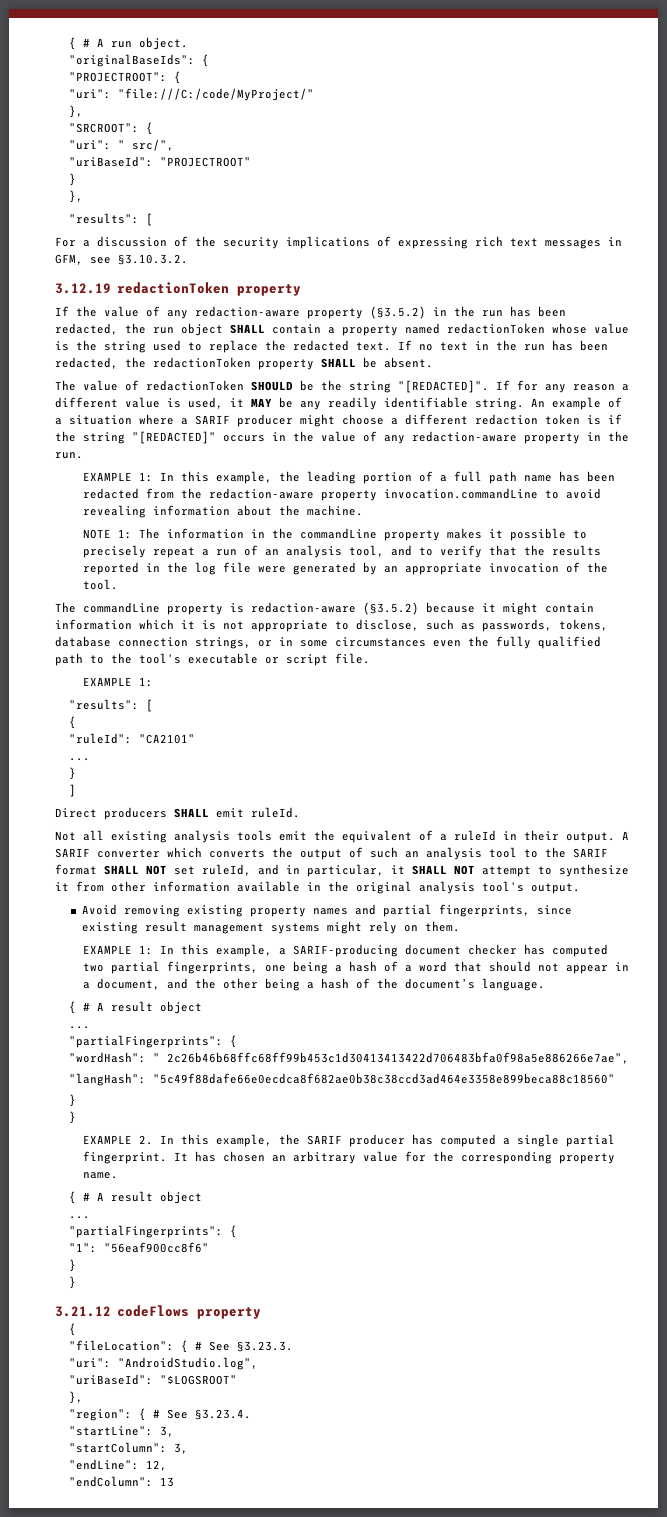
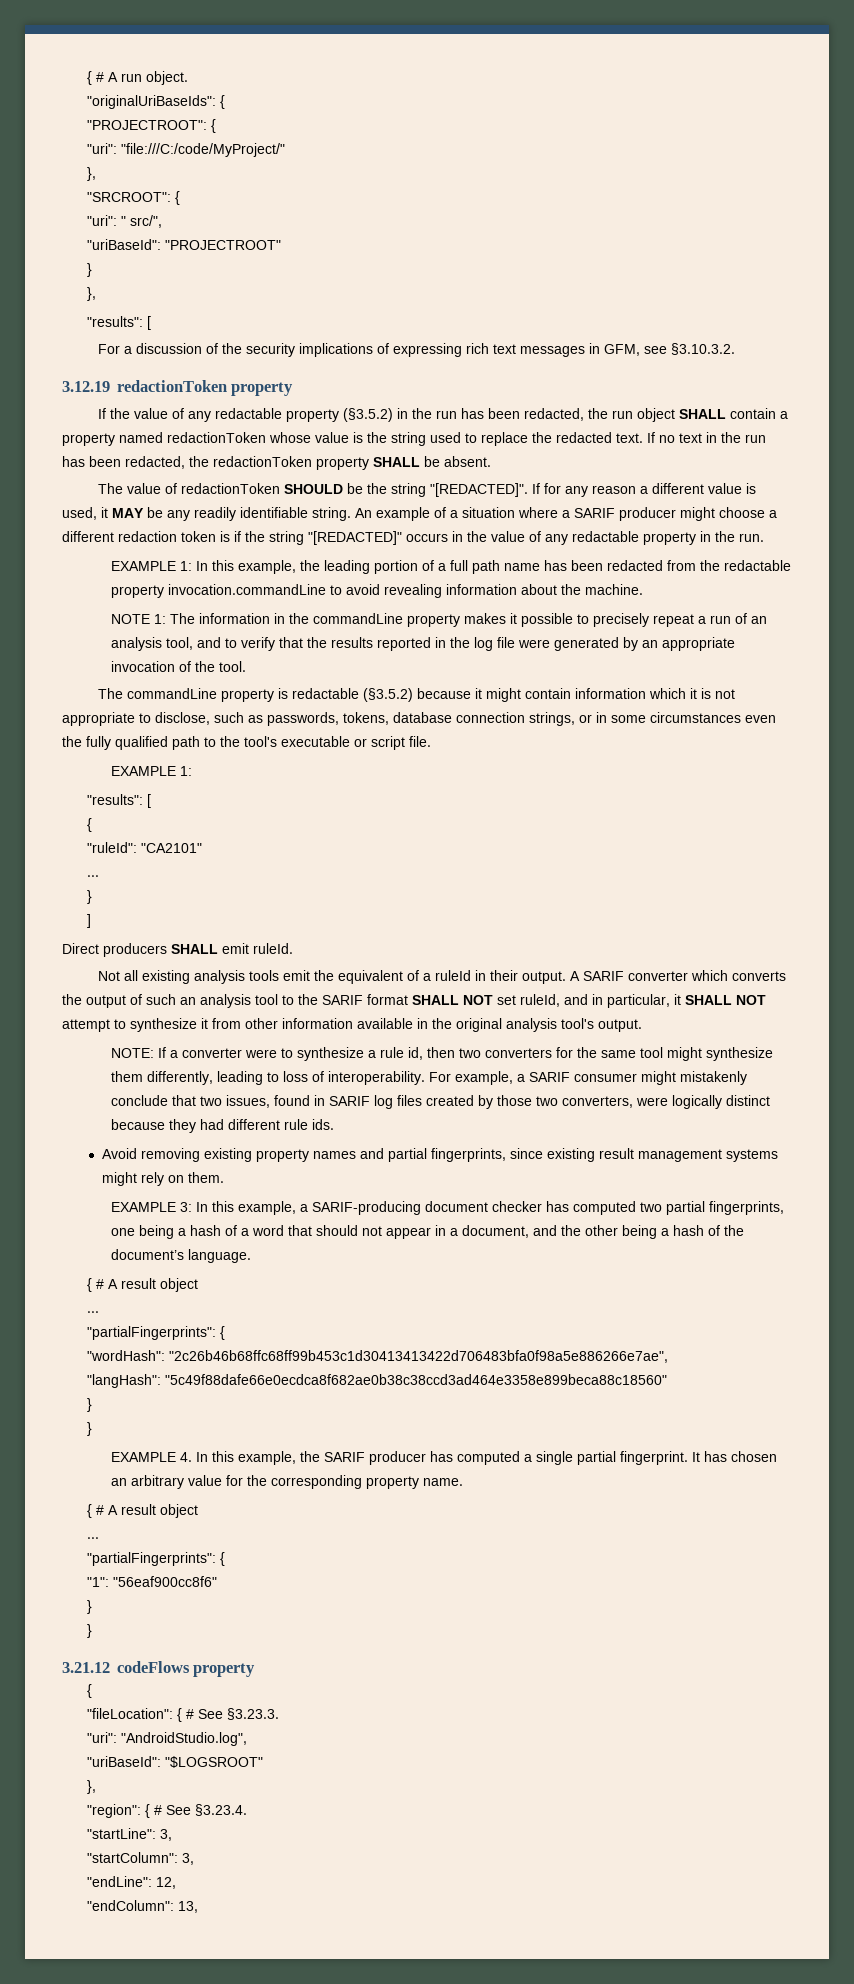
[69,54,196,67] "originalBaseIds": -> [86,95,216,109] "originalUriBaseIds":
[195,306,300,317] redaction-aware -> [215,408,283,419] redactable
[412,431,517,442] redaction-aware -> [572,531,639,542] redactable
[209,488,315,499] redaction-aware -> [724,560,792,571] redactable
[251,602,356,613] redaction-aware -> [292,688,360,699] redactable
(580, 888) none -> [111,1047,774,1061] [111,1071,748,1085] [111,1095,771,1109] [111,1119,335,1133] // NOTE: If a converter were to synthesize a rule id, then two converters for the same tool might synthesize them differently, leading to loss of interoperability. For example, a SARIF consumer might mistakenly conclude that two issues, found in SARIF log files created by those two converters, were logically distinct because they had different rule ids.
[139,945,154,955] 1: -> [180,1202,193,1212] 3:
[153,1052,630,1064] " 2c26b46b68ffc68ff99b453c1d30413413422d706483bfa0f98a5e886266e7ae", -> [168,1350,668,1363] "2c26b46b68ffc68ff99b453c1d30413413422d706483bfa0f98a5e886266e7ae",
[139,1135,154,1145] 2. -> [180,1452,193,1462] 4.
[160,1477,175,1487] 13 -> [177,1901,198,1913] 13,

